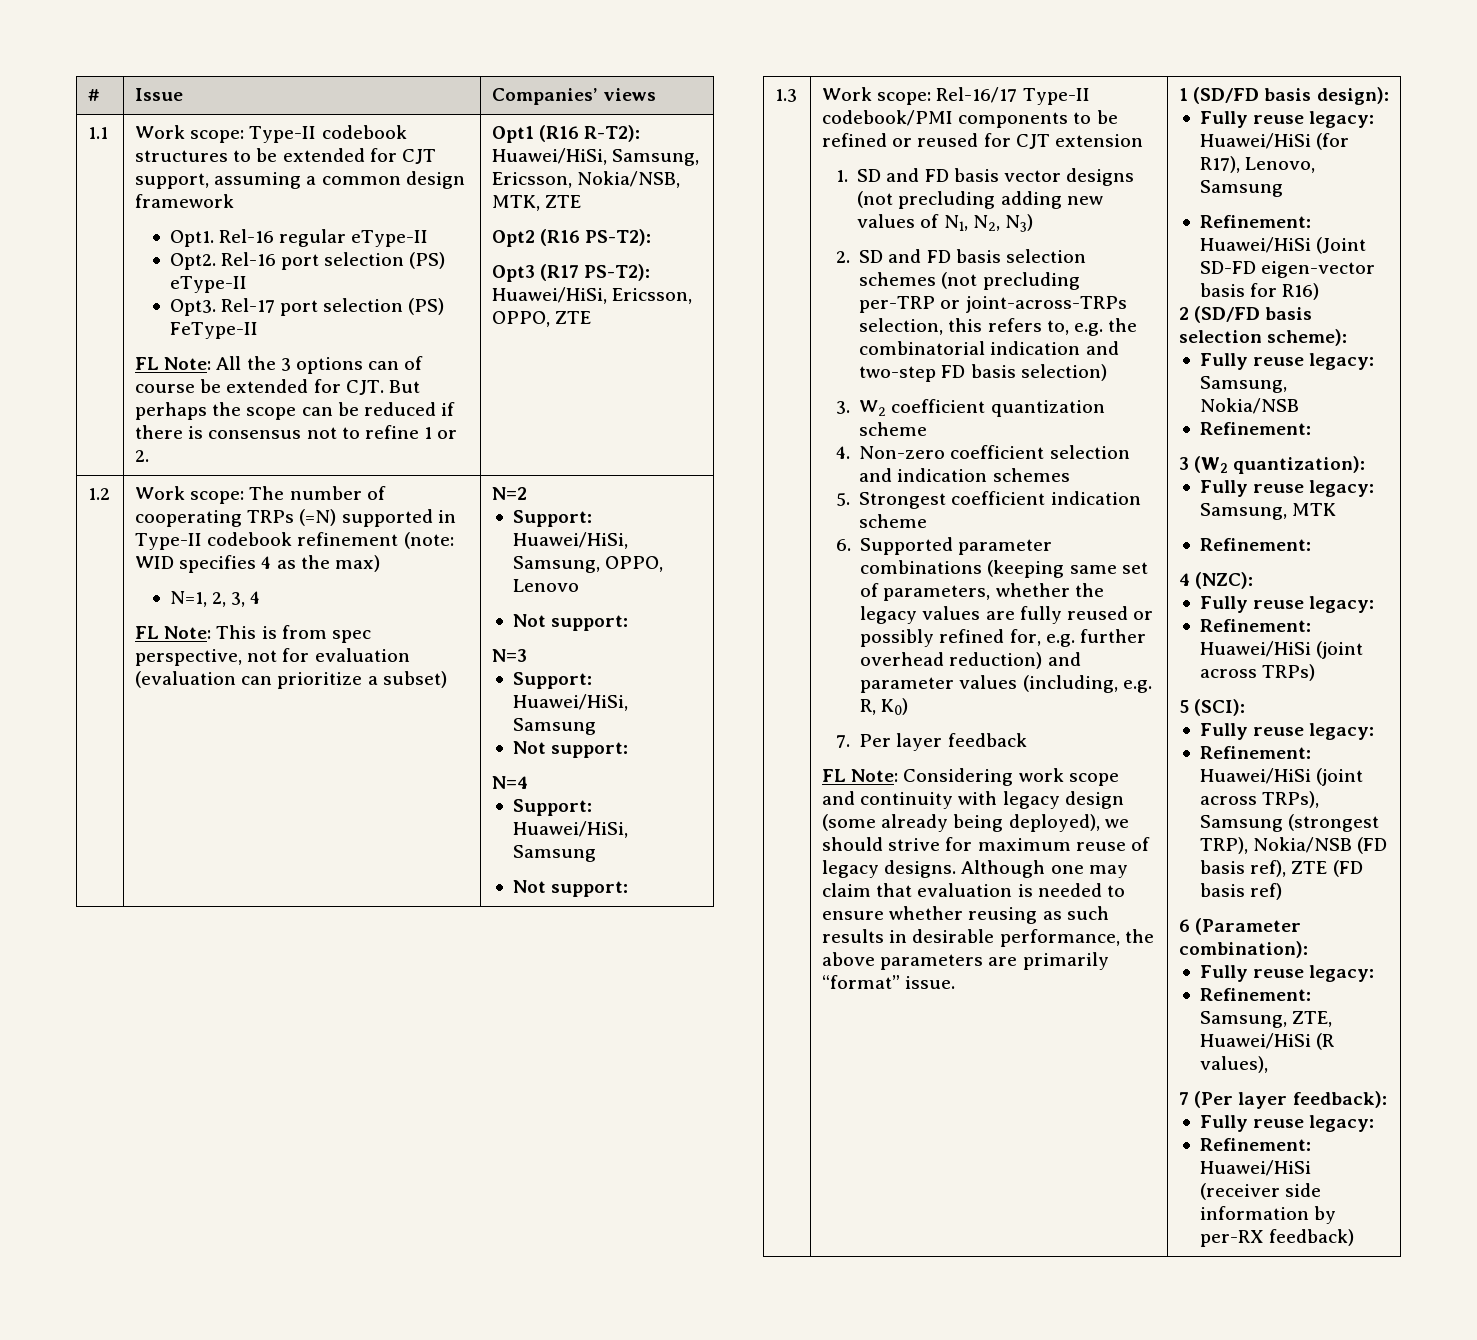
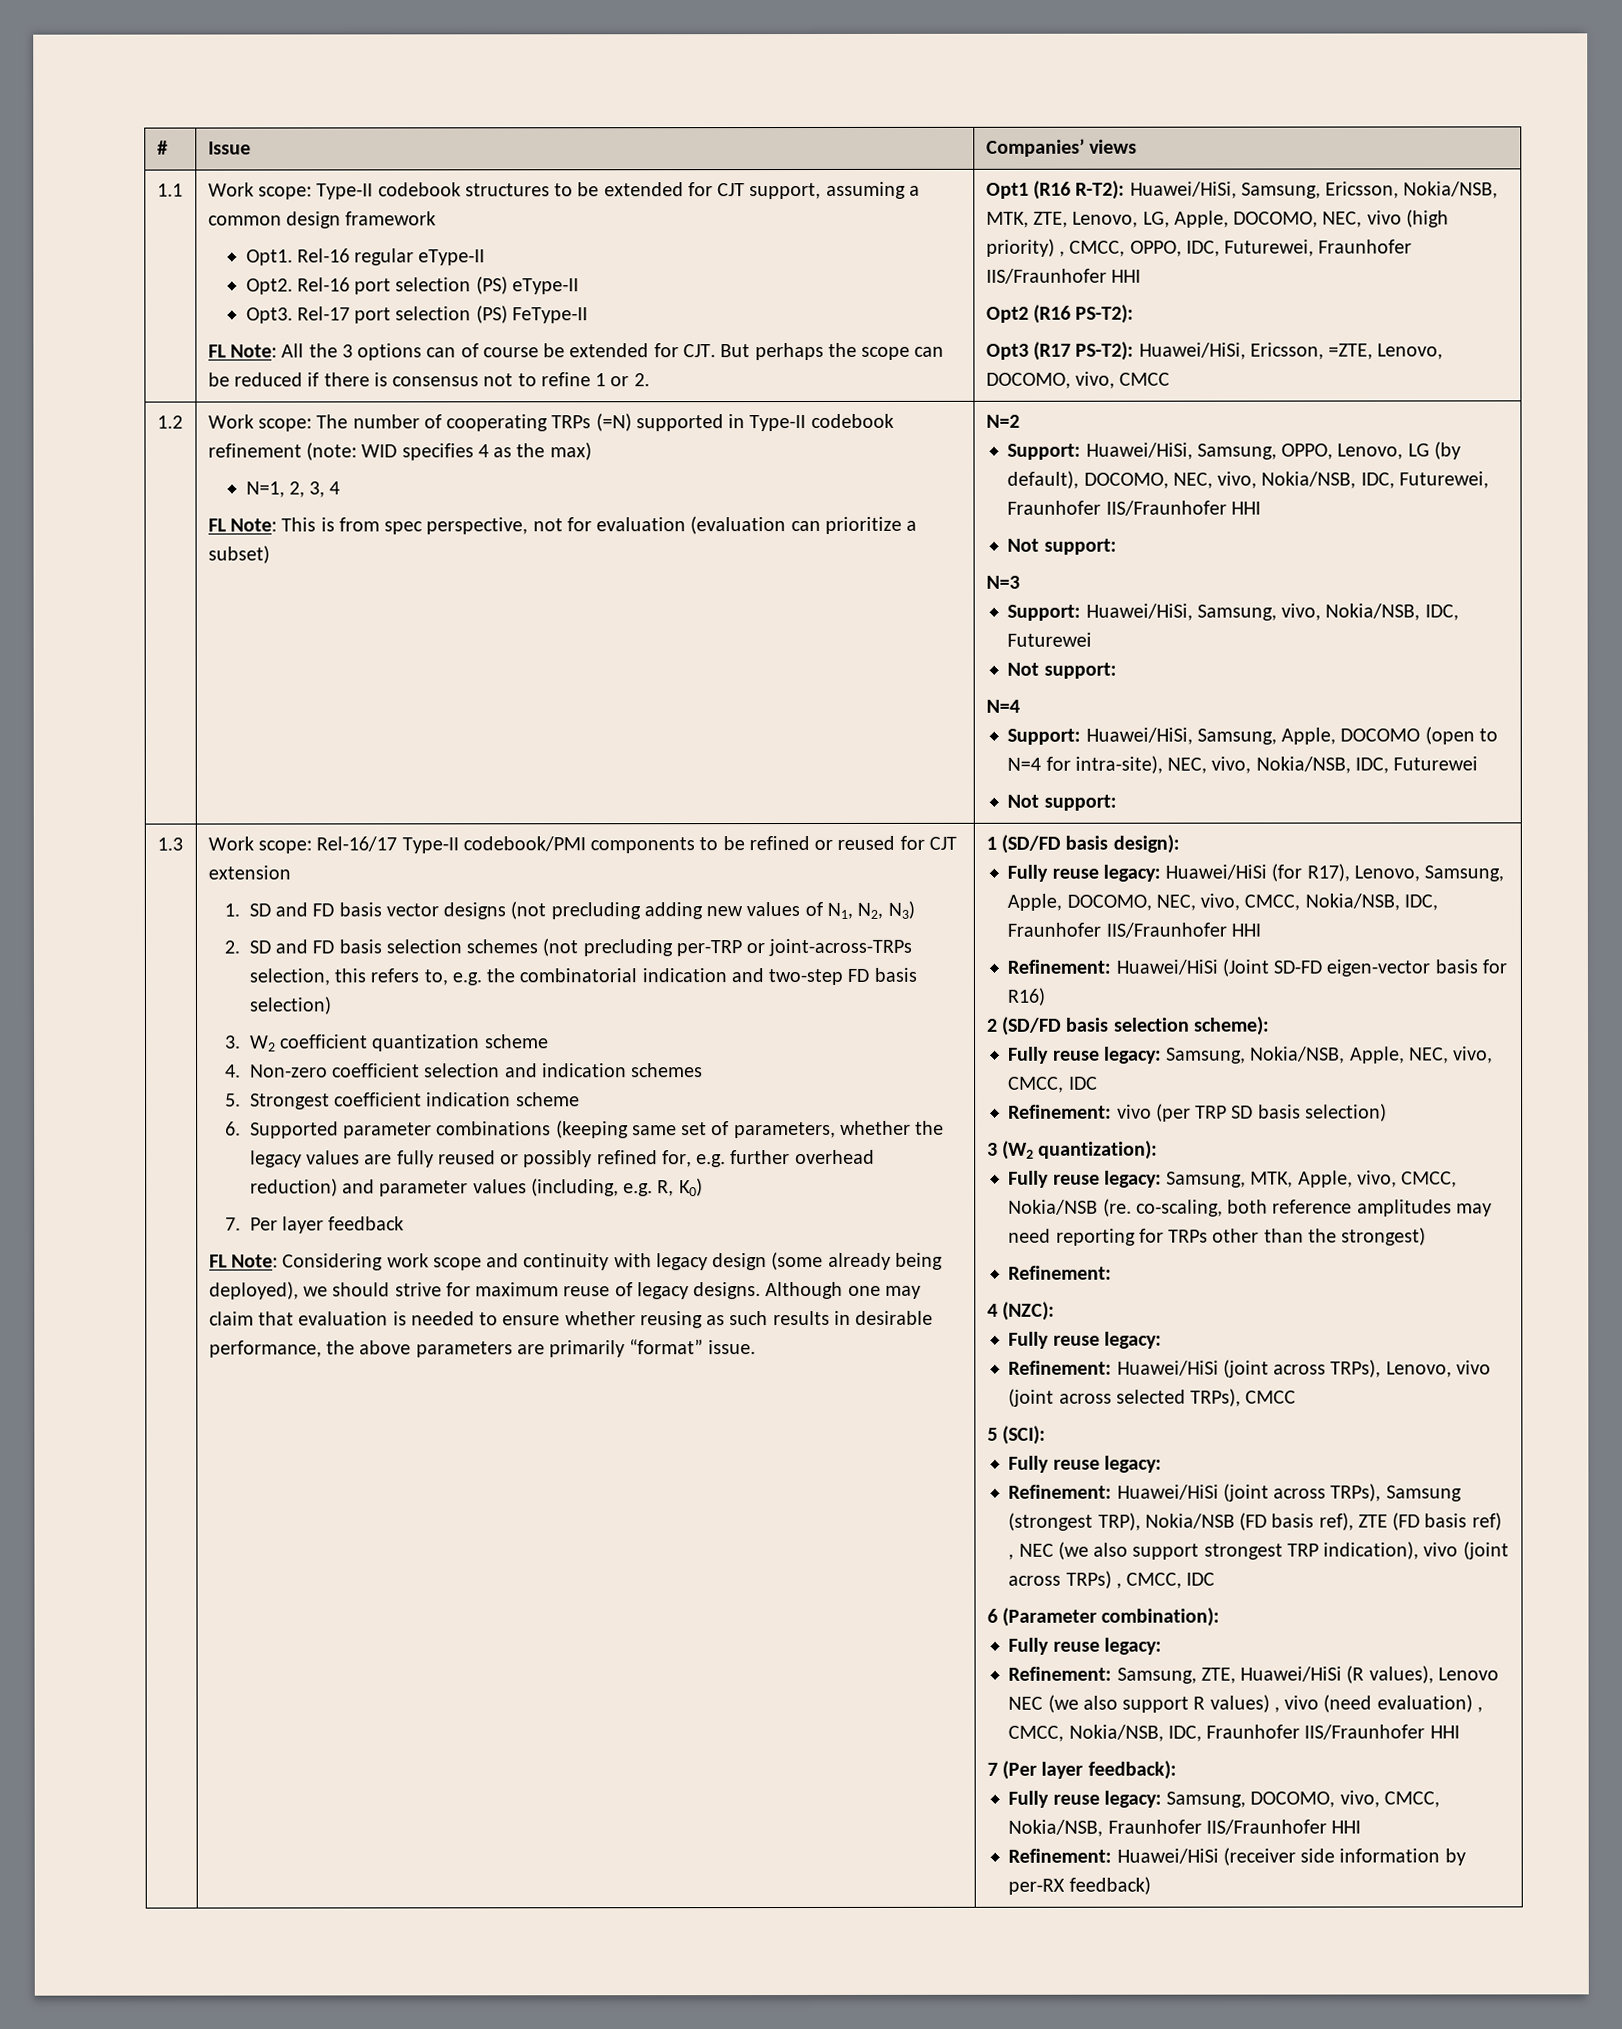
[545,195,582,208] ZTE -> [1033,209,1449,228] [985,238,1413,257] [985,268,1142,284] ZTE, Lenovo, LG, Apple, DOCOMO, NEC, vivo (high priority) , CMCC, OPPO, IDC, Futurewei, Fraunhofer IIS/Fraunhofer HHI
[492,311,592,327] OPPO, ZTE -> [1328,343,1444,360] [985,371,1171,389] =ZTE, Lenovo, DOCOMO, vivo, CMCC
[513,579,580,592] Lenovo -> [1337,441,1461,460] [1007,470,1489,489] [1007,500,1261,516] Lenovo, LG (by default), DOCOMO, NEC, vivo, Nokia/NSB, IDC, Futurewei, Fraunhofer IIS/Fraunhofer HHI
[513,718,597,735] Samsung -> [1196,603,1459,621] [1007,632,1093,647] Samsung, vivo, Nokia/NSB, IDC, Futurewei
[513,845,597,862] Samsung -> [1196,726,1498,745] [1007,755,1479,774] Samsung, Apple, DOCOMO (open to N=4 for intra-site), NEC, vivo, Nokia/NSB, IDC, Futurewei
[1200,180,1284,197] Samsung -> [1424,865,1505,882] [1007,893,1438,911] [1007,922,1261,938] Samsung, Apple, DOCOMO, NEC, vivo, CMCC, Nokia/NSB, IDC, Fraunhofer IIS/Fraunhofer HHI
[1200,398,1300,414] [1200,422,1312,435] Nokia/NSB // Refinement: -> [1250,1046,1494,1064] [1008,1076,1098,1093] [1008,1103,1387,1122] Nokia/NSB, Apple, NEC, vivo, CMCC, IDC // Refinement: vivo (per TRP SD basis selection)
[1292,503,1337,516] MTK -> [1250,1170,1458,1188] [1008,1198,1492,1217] [1008,1227,1427,1246] MTK, Apple, vivo, CMCC, Nokia/NSB (re. co-scaling, both reference amplitudes may need reporting for TRPs other than the strongest)
[1262,664,1316,681] TRPs) -> [1330,1359,1491,1378] [1008,1388,1297,1407] TRPs), Lenovo, vivo (joint across selected TRPs), CMCC
(1283, 891) none -> [1008,1541,1509,1560] [1008,1570,1216,1589] , NEC (we also support strongest TRP indication), vivo (joint across TRPs) , CMCC, IDC
(1269, 1064) none -> [1437,1667,1499,1681] [1008,1694,1483,1713] [1008,1724,1460,1742] Lenovo NEC (we also support R values) , vivo (need evaluation) , CMCC, Nokia/NSB, IDC, Fraunhofer IIS/Fraunhofer HHI
(1375, 1123) none -> [1166,1790,1440,1808] [1008,1819,1362,1837] Samsung, DOCOMO, vivo, CMCC, Nokia/NSB, Fraunhofer IIS/Fraunhofer HHI

